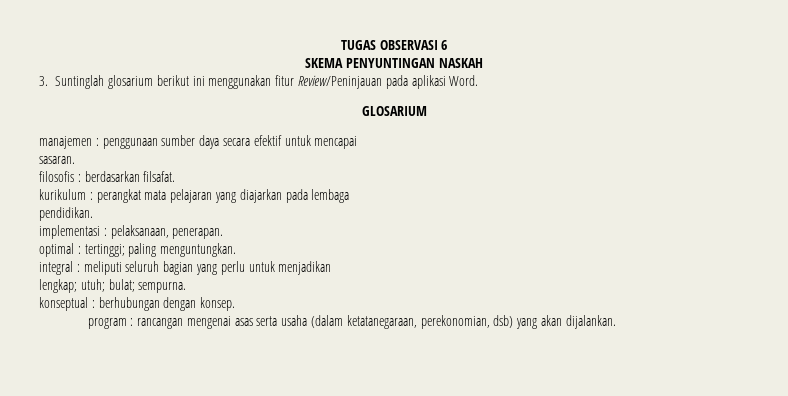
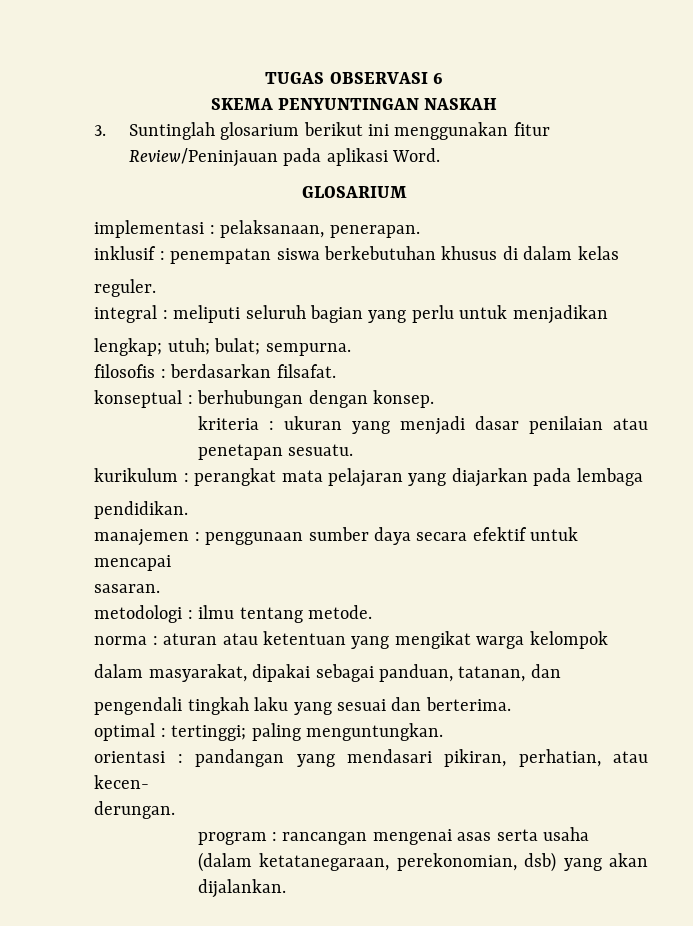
[39,135,358,149] [39,156,76,164] [39,171,176,182] [39,189,350,203] [39,207,94,221] [39,225,224,239] [39,243,237,257] manajemen : penggunaan sumber daya secara efektif untuk mencapai // sasaran. // filosofis : berdasarkan filsafat. // kurikulum : perangkat mata pelajaran yang diajarkan pada lembaga // pendidikan. // implementasi : pelaksanaan, penerapan. // optimal : tertinggi; paling menguntungkan. -> [94,220,420,238] [94,246,619,264] [94,279,157,297] implementasi : pelaksanaan, penerapan. // inklusif : penempatan siswa berkebutuhan khusus di dalam kelas // reguler.
(187, 287) none -> [94,364,336,378] // filosofis : berdasarkan filsafat.
(236, 304) none -> [197,416,649,435] [197,444,353,460] [94,468,643,487] [94,501,189,519] [94,527,579,546] [94,555,172,571] [94,584,161,593] [94,605,372,623] [94,631,608,649] [94,664,561,682] [94,697,511,715] [94,723,443,741] [94,749,648,767] [94,775,150,789] [94,801,176,819] // kriteria : ukuran yang menjadi dasar penilaian atau penetapan sesuatu. // kurikulum : perangkat mata pelajaran yang diajarkan pada lembaga // pendidikan. // manajemen : penggunaan sumber daya secara efektif untuk mencapai // sasaran. // metodologi : ilmu tentang metode. // norma : aturan atau ketentuan yang mengikat warga kelompok // dalam masyarakat, dipakai sebagai panduan, tatanan, dan // pengendali tingkah laku yang sesuai dan berterima. // optimal : tertinggi; paling menguntungkan. // orientasi : pandangan yang mendasari pikiran, perhatian, atau kecen- // derungan.

